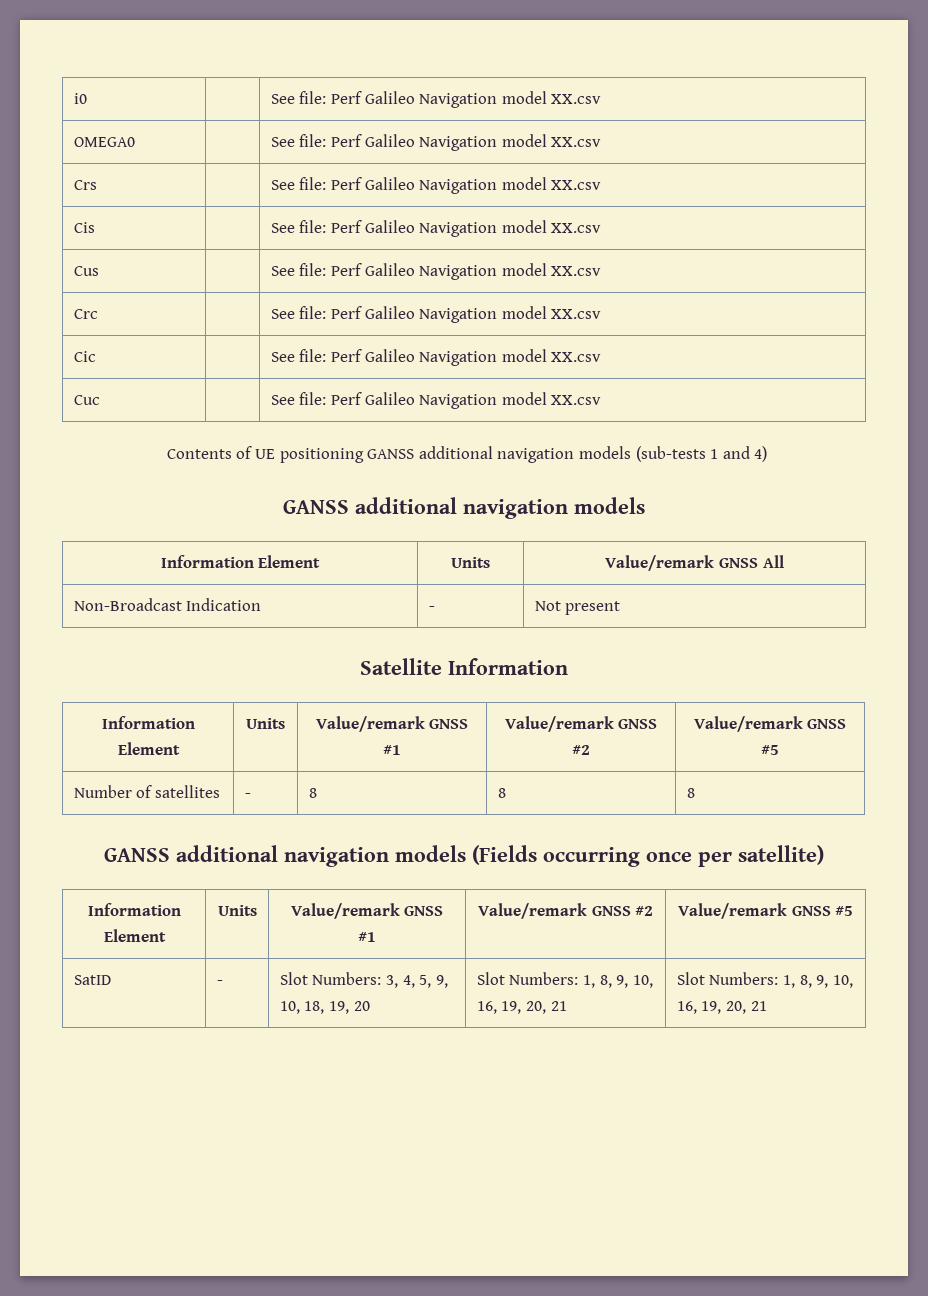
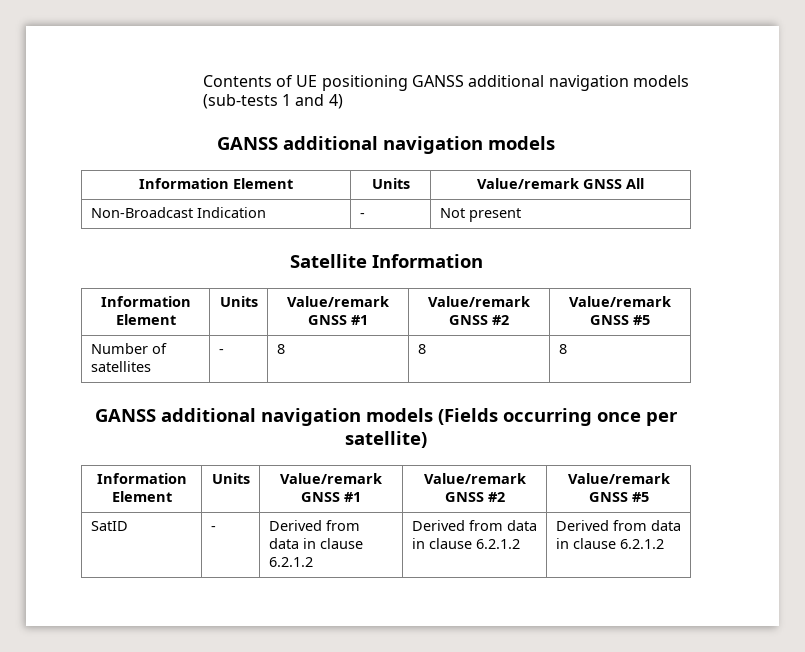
[73,93,87,104] [270,91,602,108] [73,137,135,147] [270,134,602,151] [73,180,97,190] [270,177,602,194] [73,222,95,233] [270,220,602,237] [73,266,99,276] [270,263,602,280] [73,309,98,319] [270,306,602,323] [73,351,96,362] [270,349,602,366] [73,395,100,405] [270,392,602,409] i0 | | See file: Perf Galileo Navigation model XX.csv // OMEGA0 | | See file: Perf Galileo Navigation model XX.csv // Crs | | See file: Perf Galileo Navigation model XX.csv // Cis | | See file: Perf Galileo Navigation model XX.csv // Cus | | See file: Perf Galileo Navigation model XX.csv // Crc | | See file: Perf Galileo Navigation model XX.csv // Cic | | See file: Perf Galileo Navigation model XX.csv // Cuc | | See file: Perf Galileo Navigation model XX.csv // -> (202, 81) none
[279,972,448,988] [279,1001,370,1014] [476,972,653,988] [476,1001,567,1014] [676,972,853,988] [676,1001,767,1014] Slot Numbers: 3, 4, 5, 9, 10, 18, 19, 20 | Slot Numbers: 1, 8, 9, 10, 16, 19, 20, 21 | Slot Numbers: 1, 8, 9, 10, 16, 19, 20, 21 -> [268,520,360,531] [268,538,363,549] [268,557,313,567] [411,520,537,531] [411,538,520,549] [555,520,681,531] [555,538,664,549] Derived from data in clause 6.2.1.2 | Derived from data in clause 6.2.1.2 | Derived from data in clause 6.2.1.2

